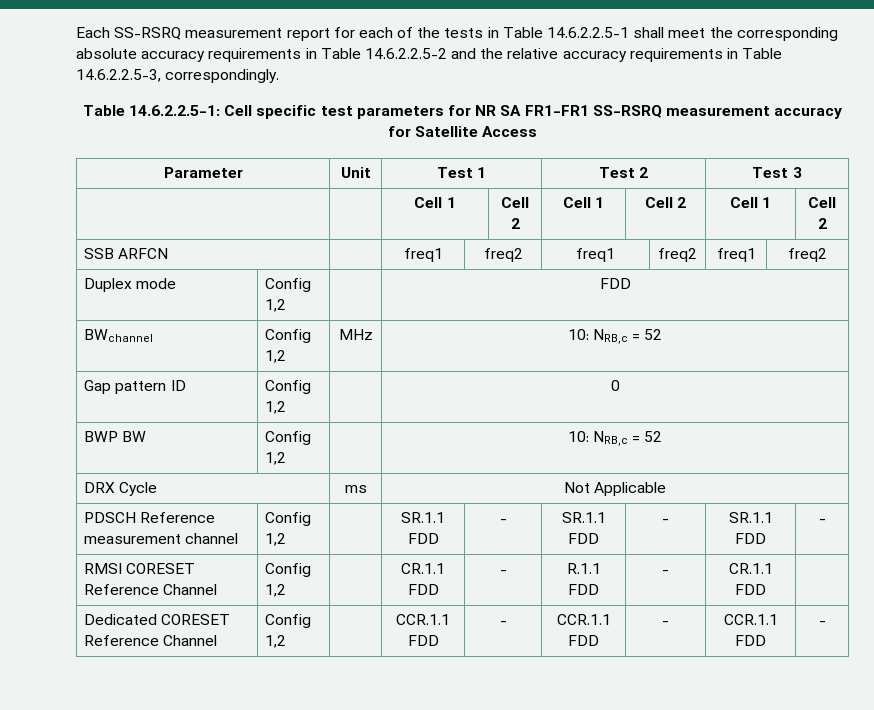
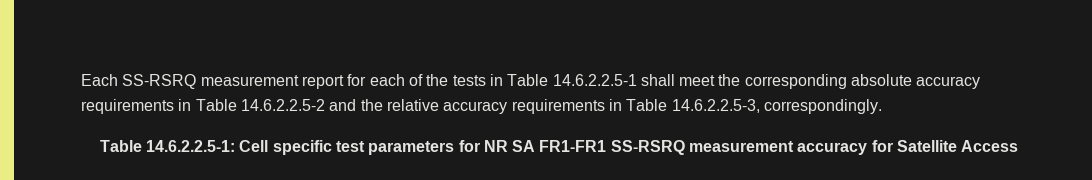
[163,167,243,178] [340,167,371,178] [436,167,487,178] [598,167,649,178] [752,167,802,178] [414,197,456,208] [501,197,529,208] [510,218,520,229] [562,197,605,208] [644,197,687,208] [729,197,772,208] [808,197,836,208] [817,218,827,229] [84,248,169,259] [403,248,443,262] [483,248,523,262] [576,248,615,262] [658,248,697,262] [716,248,756,262] [788,248,827,262] [84,278,177,292] [265,278,312,292] [265,299,287,312] [599,278,631,289] [84,329,154,342] [265,329,312,343] [265,350,287,363] [338,329,373,340] [567,329,663,344] [84,380,186,394] [265,380,312,394] [265,401,287,414] [610,380,620,391] [84,431,147,442] [265,431,312,445] [265,452,287,465] [567,431,663,446] [84,482,158,496] [344,485,367,493] [563,482,667,496] [84,512,216,523] [84,533,239,544] [265,512,312,526] [265,533,287,546] [401,512,445,523] [407,533,439,544] [499,519,507,523] [561,512,606,523] [568,533,599,544] [662,519,669,523] [728,512,773,523] [735,533,766,544] [818,519,826,523] [84,563,196,574] [84,584,218,595] [265,563,312,577] [265,584,287,597] [401,563,445,574] [407,584,439,595] [499,570,507,574] [566,563,601,574] [568,584,599,595] [662,570,669,574] [728,563,773,574] [735,584,766,595] [84,614,231,625] [84,635,218,646] [265,614,312,628] [265,635,287,648] [396,614,450,625] [407,635,439,646] [499,621,507,625] [556,614,611,625] [568,635,599,646] [662,621,669,625] [723,614,778,625] [735,635,766,646] [818,621,826,625] // Parameter | Unit | Test 1 | Test 2 | Test 3 // | | Cell 1 | Cell 2 | Cell 1 | Cell 2 | Cell 1 | Cell 2 // SSB ARFCN | | freq1 | freq2 | freq1 | freq2 | freq1 | freq2 // Duplex mode | Config 1,2 | | FDD // BWchannel | Config 1,2 | MHz | 10: NRB,c = 52 // Gap pattern ID | Config 1,2 | | 0 // BWP BW | Config 1,2 | | 10: NRB,c = 52 // DRX Cycle | ms | Not Applicable // PDSCH Reference measurement channel | Config 1,2 | | SR.1.1 FDD | - | SR.1.1 FDD | - | SR.1.1 FDD | - // RMSI CORESET Reference Channel | Config 1,2 | | CR.1.1 FDD | - | R.1.1 FDD | - | CR.1.1 FDD | // Dedicated CORESET Reference Channel | Config 1,2 | | CCR.1.1 FDD | - | CCR.1.1 FDD | - | CCR.1.1 FDD | - -> (1019, 146) none

